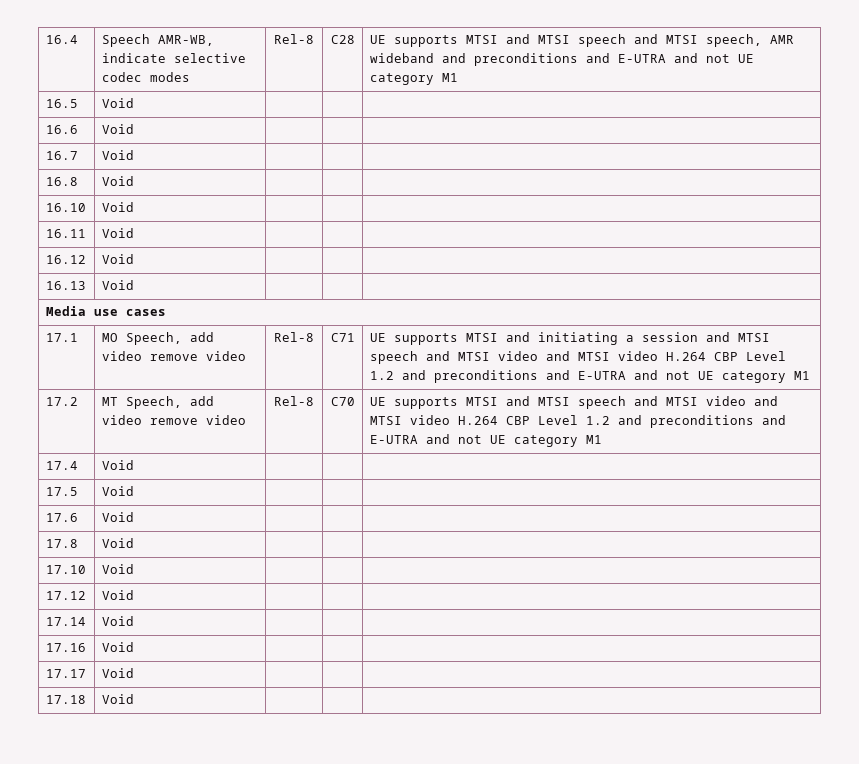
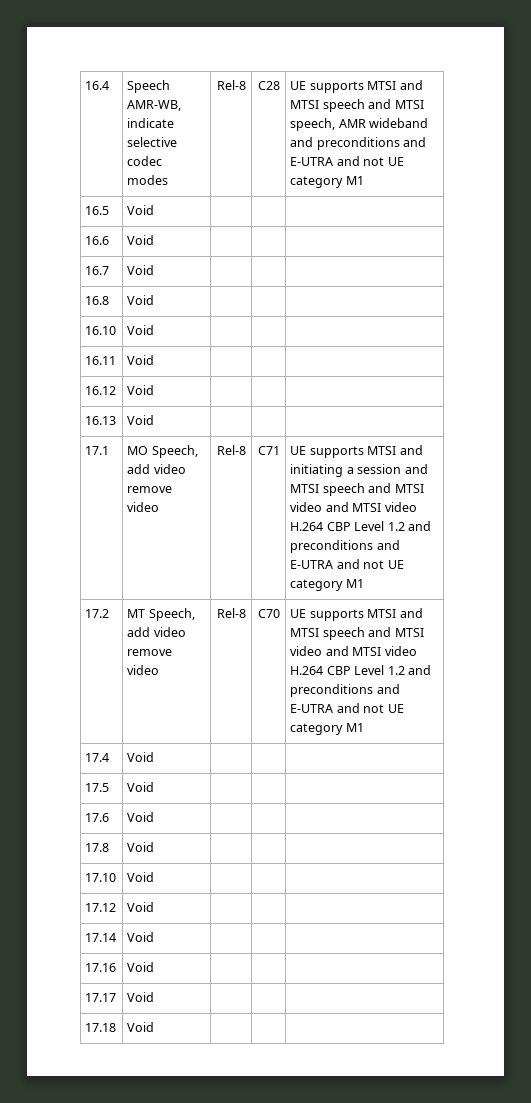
[45,306,166,316] // Media use cases -> (155, 420) none

